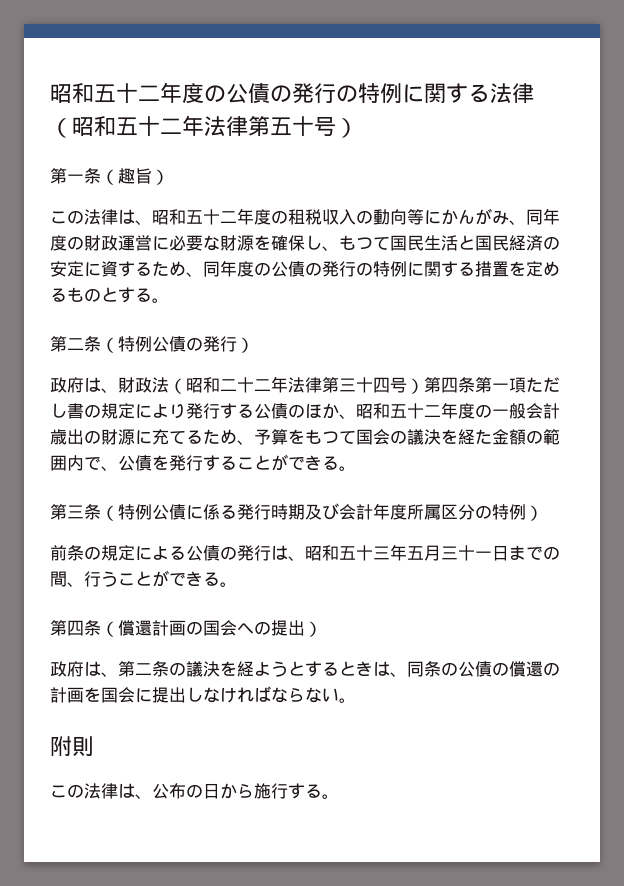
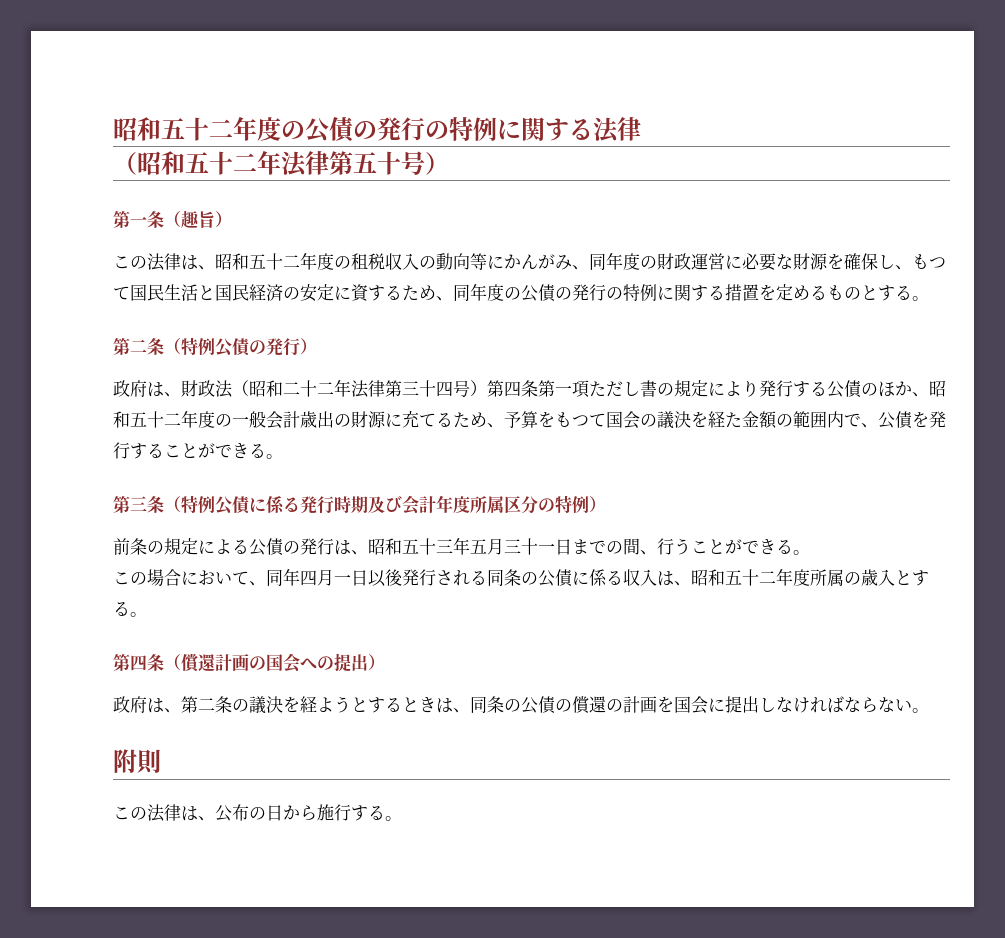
(237, 584) none -> [113,568,929,587] [113,601,147,617] // この場合において、同年四月一日以後発行される同条の公債に係る収入は、昭和五十二年度所属の歳入とする。

